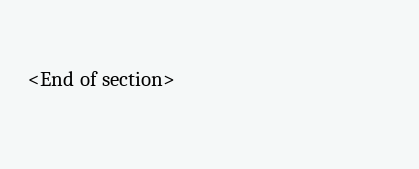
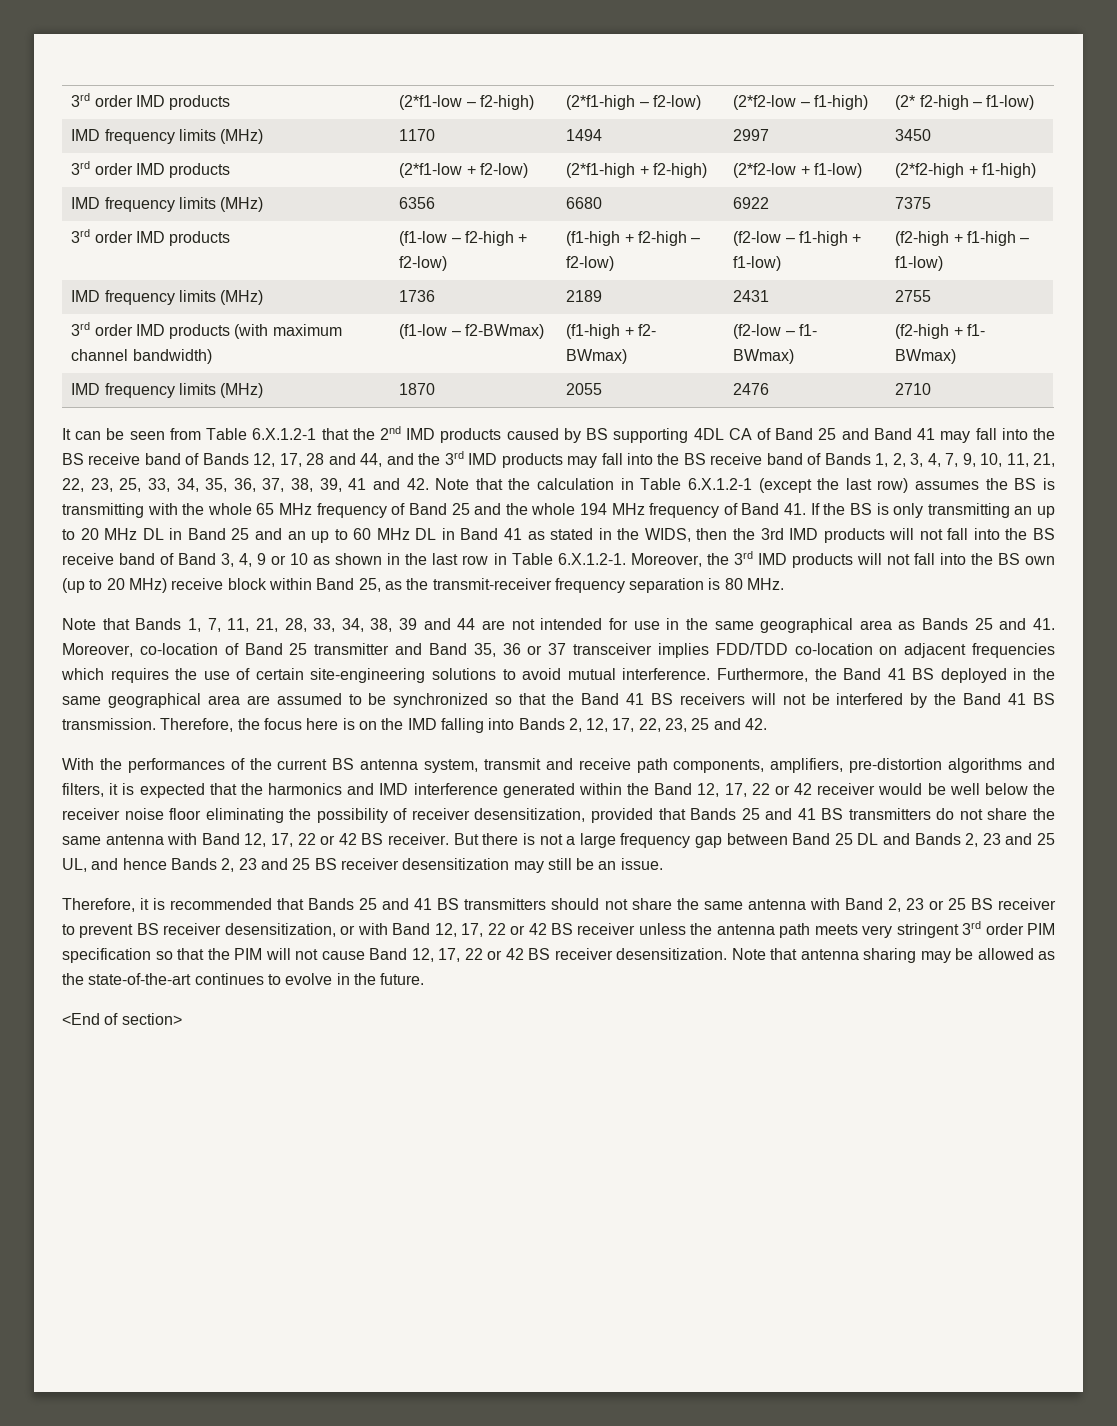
(28, 78) none -> [71,93,231,110] [399,95,534,110] [566,95,701,110] [733,95,868,110] [895,95,1035,110] [71,129,264,144] [399,129,436,141] [566,129,603,141] [733,129,770,141] [895,129,932,141] [71,161,231,178] [399,163,528,178] [566,163,707,178] [733,163,862,178] [895,163,1036,178] [71,197,264,212] [399,197,436,209] [566,197,603,209] [733,197,770,209] [895,197,932,209] [71,229,231,246] [399,231,528,246] [399,256,448,271] [566,231,701,246] [566,256,615,271] [733,231,862,246] [733,256,782,271] [895,231,1030,246] [895,256,944,271] [71,290,264,305] [399,290,436,302] [566,290,603,302] [733,290,770,302] [895,290,932,302] [71,322,342,339] [71,349,212,364] [399,324,544,339] [566,324,656,339] [566,349,628,364] [733,324,817,339] [733,349,795,364] [895,324,985,339] [895,349,957,364] [71,383,264,398] [399,383,436,395] [566,383,603,395] [733,383,770,395] [895,383,932,395] [62,426,1055,443] [62,451,1055,468] [62,478,1056,493] [62,503,1056,518] [62,528,1055,543] [62,551,1056,568] [62,578,785,593] [62,618,1055,633] [62,643,1055,658] [61,668,1055,683] [62,693,1055,708] [62,718,768,733] [62,758,1055,773] [62,783,1055,798] [62,808,1055,823] [62,833,1056,848] [62,858,663,873] [62,898,1056,912] [62,921,1056,938] [62,948,1055,963] [62,973,425,985] 3rd order IMD products | (2*f1-low – f2-high) | (2*f1-high – f2-low) | (2*f2-low – f1-high) | (2* f2-high – f1-low) // IMD frequency limits (MHz) | 1170 | 1494 | 2997 | 3450 // 3rd order IMD products | (2*f1-low + f2-low) | (2*f1-high + f2-high) | (2*f2-low + f1-low) | (2*f2-high + f1-high) // IMD frequency limits (MHz) | 6356 | 6680 | 6922 | 7375 // 3rd order IMD products | (f1-low – f2-high + f2-low) | (f1-high + f2-high – f2-low) | (f2-low – f1-high + f1-low) | (f2-high + f1-high – f1-low) // IMD frequency limits (MHz) | 1736 | 2189 | 2431 | 2755 // 3rd order IMD products (with maximum channel bandwidth) | (f1-low – f2-BWmax) | (f1-high + f2- BWmax) | (f2-low – f1- BWmax) | (f2-high + f1- BWmax) // IMD frequency limits (MHz) | 1870 | 2055 | 2476 | 2710 // It can be seen from Table 6.X.1.2-1 that the 2nd IMD products caused by BS supporting 4DL CA of Band 25 and Band 41 may fall into the BS receive band of Bands 12, 17, 28 and 44, and the 3rd IMD products may fall into the BS receive band of Bands 1, 2, 3, 4, 7, 9, 10, 11, 21, 22, 23, 25, 33, 34, 35, 36, 37, 38, 39, 41 and 42. Note that the calculation in Table 6.X.1.2-1 (except the last row) assumes the BS is transmitting with the whole 65 MHz frequency of Band 25 and the whole 194 MHz frequency of Band 41. If the BS is only transmitting an up to 20 MHz DL in Band 25 and an up to 60 MHz DL in Band 41 as stated in the WIDS, then the 3rd IMD products will not fall into the BS receive band of Band 3, 4, 9 or 10 as shown in the last row in Table 6.X.1.2-1. Moreover, the 3rd IMD products will not fall into the BS own (up to 20 MHz) receive block within Band 25, as the transmit-receiver frequency separation is 80 MHz. // Note that Bands 1, 7, 11, 21, 28, 33, 34, 38, 39 and 44 are not intended for use in the same geographical area as Bands 25 and 41. Moreover, co-location of Band 25 transmitter and Band 35, 36 or 37 transceiver implies FDD/TDD co-location on adjacent frequencies which requires the use of certain site-engineering solutions to avoid mutual interference. Furthermore, the Band 41 BS deployed in the same geographical area are assumed to be synchronized so that the Band 41 BS receivers will not be interfered by the Band 41 BS transmission. Therefore, the focus here is on the IMD falling into Bands 2, 12, 17, 22, 23, 25 and 42. // With the performances of the current BS antenna system, transmit and receive path components, amplifiers, pre-distortion algorithms and filters, it is expected that the harmonics and IMD interference generated within the Band 12, 17, 22 or 42 receiver would be well below the receiver noise floor eliminating the possibility of receiver desensitization, provided that Bands 25 and 41 BS transmitters do not share the same antenna with Band 12, 17, 22 or 42 BS receiver. But there is not a large frequency gap between Band 25 DL and Bands 2, 23 and 25 UL, and hence Bands 2, 23 and 25 BS receiver desensitization may still be an issue. // Therefore, it is recommended that Bands 25 and 41 BS transmitters should not share the same antenna with Band 2, 23 or 25 BS receiver to prevent BS receiver desensitization, or with Band 12, 17, 22 or 42 BS receiver unless the antenna path meets very stringent 3rd order PIM specification so that the PIM will not cause Band 12, 17, 22 or 42 BS receiver desensitization. Note that antenna sharing may be allowed as the state-of-the-art continues to evolve in the future. //

